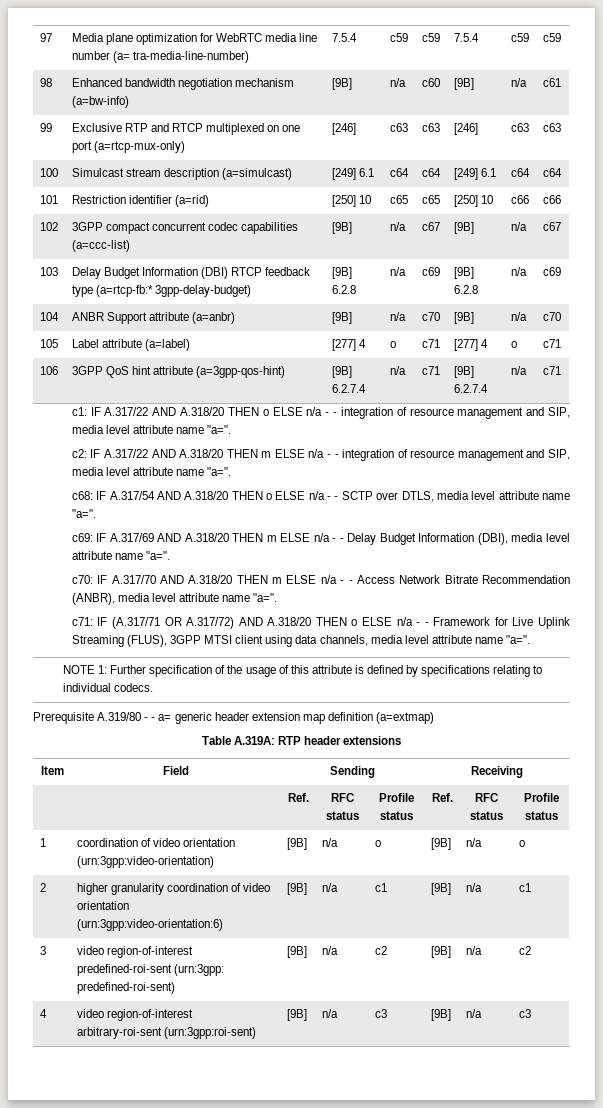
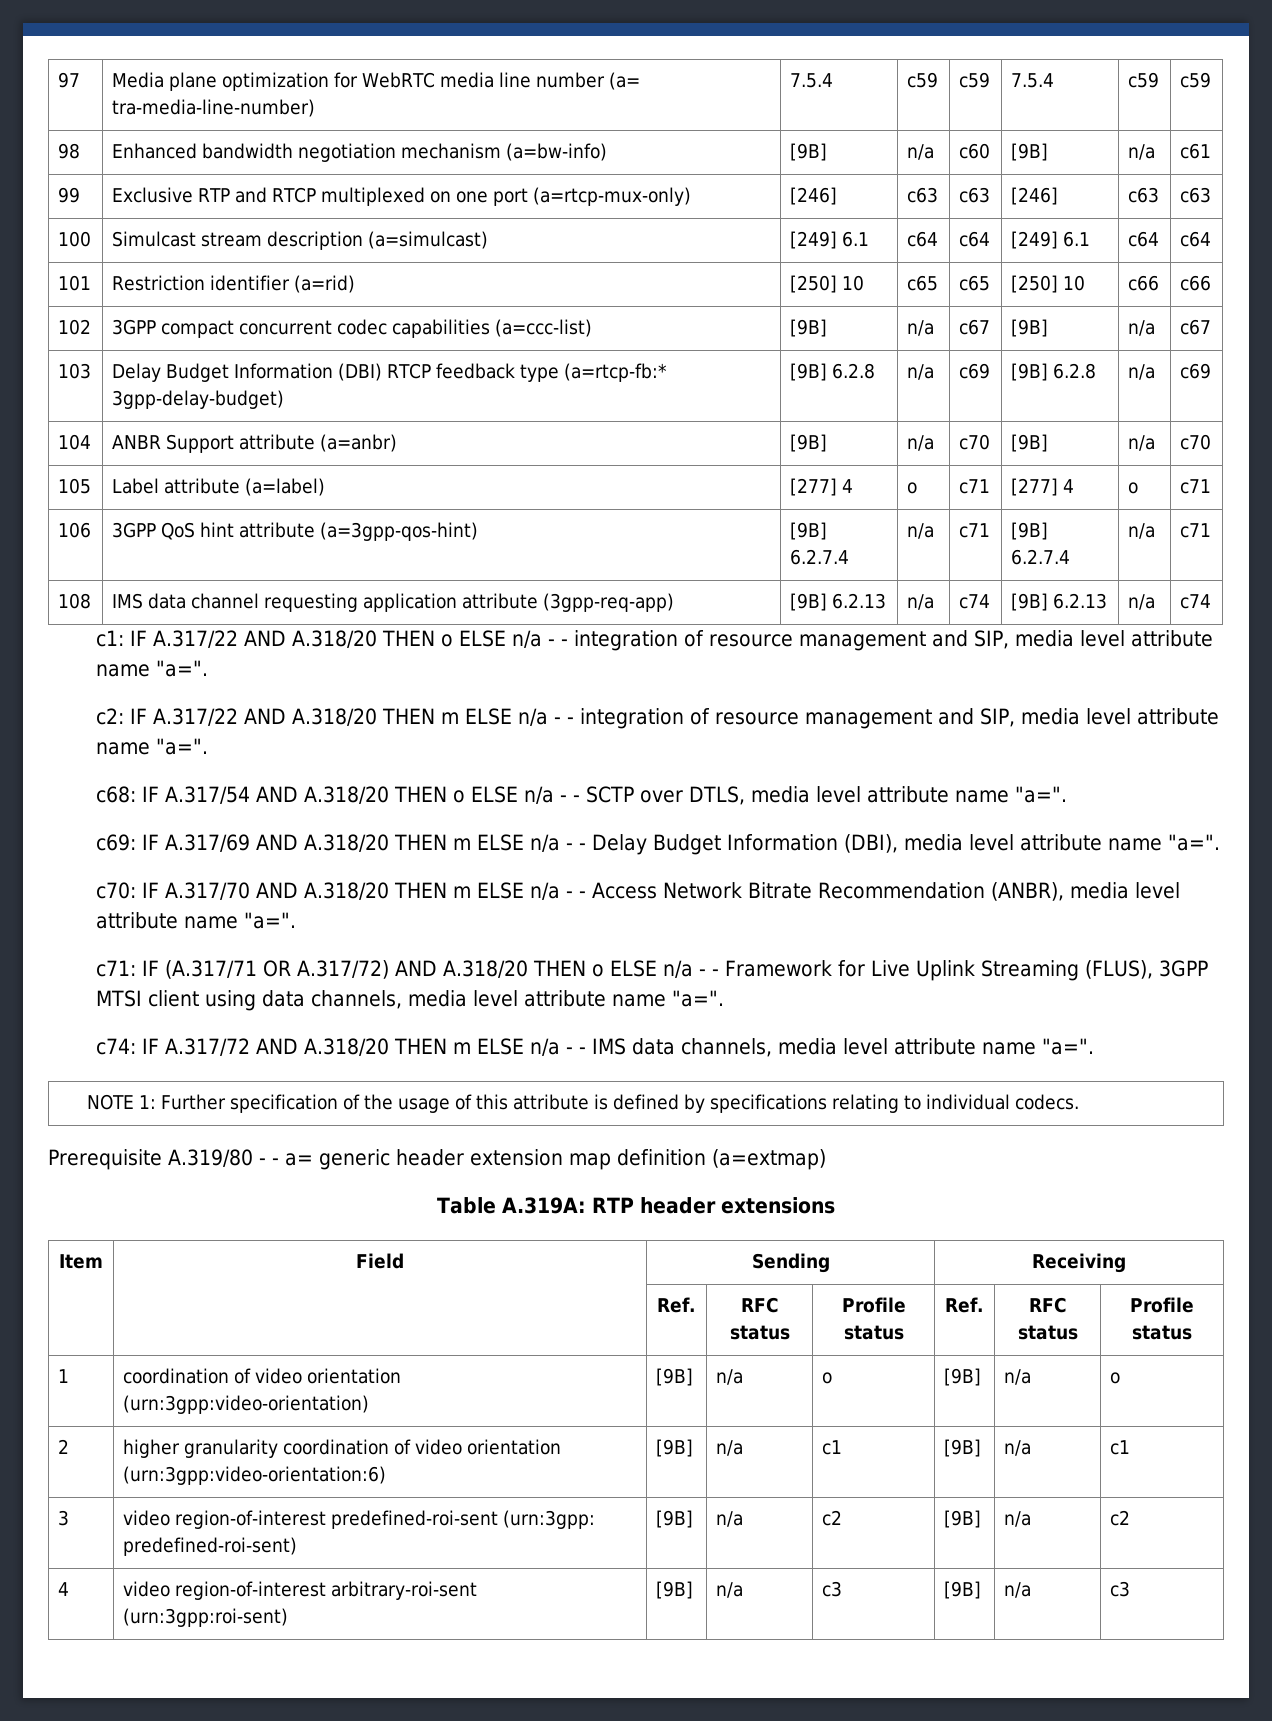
(561, 370) none -> [58,593,92,609] [112,593,675,612] [790,593,887,611] [907,594,935,610] [959,594,991,609] [1011,593,1108,611] [1128,594,1156,610] [1180,594,1212,609] // 108 | IMS data channel requesting application attribute (3gpp-req-app) | [9B] 6.2.13 | n/a | c74 | [9B] 6.2.13 | n/a | c74
(531, 639) none -> [96,1038,1095,1057] // c74: IF A.317/72 AND A.318/20 THEN m ELSE n/a - - IMS data channels, media level attribute name "a=".

